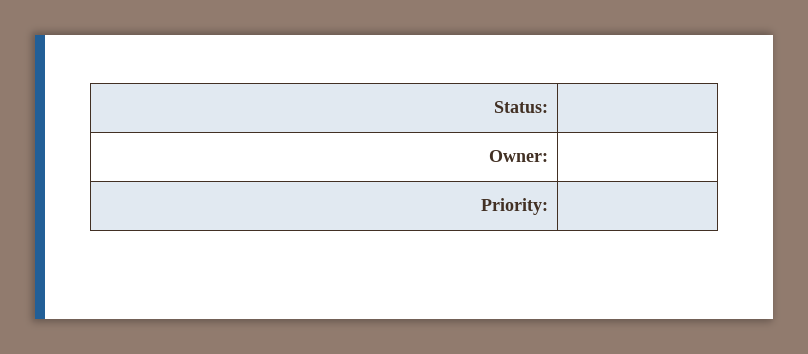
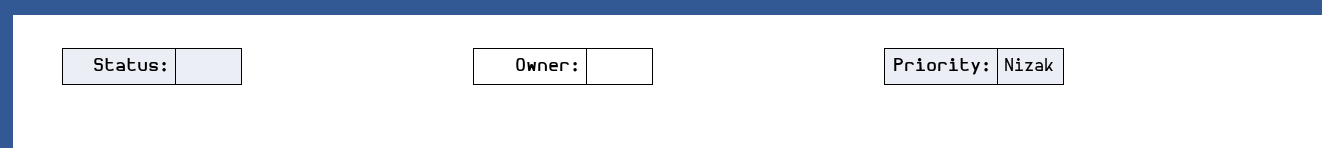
(549, 206) none -> [1004,58,1055,71] Nizak

